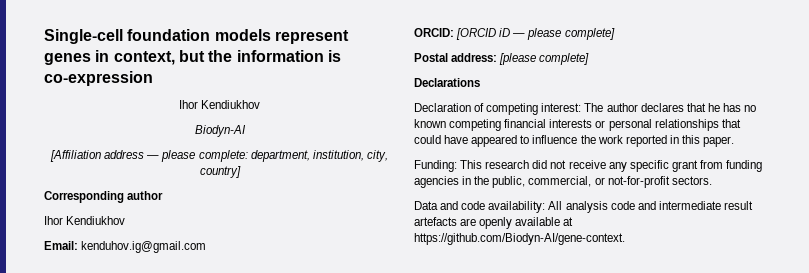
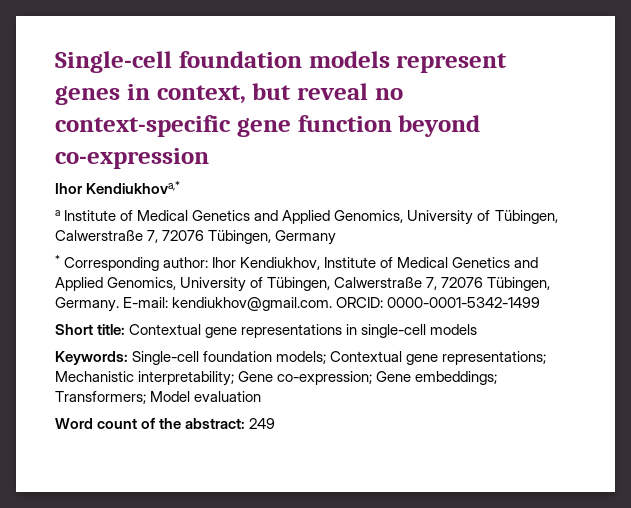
[208,50,341,62] [44,71,153,86] [178,100,261,109] [194,125,246,137] [50,150,388,162] [199,166,241,178] [44,191,164,203] [44,216,126,225] [44,241,207,253] [414,28,615,40] [414,53,590,65] [414,78,480,87] [414,103,757,115] [414,119,741,131] [414,135,735,147] [414,160,763,172] [414,176,712,188] [414,201,753,213] [414,217,574,229] [414,233,625,245] the information is co-expression // Ihor Kendiukhov // Biodyn-AI // [Affiliation address — please complete: department, institution, city, country] // Corresponding author // Ihor Kendiukhov // Email: kenduhov.ig@gmail.com // ORCID: [ORCID iD — please complete] // Postal address: [please complete] // Declarations // Declaration of competing interest: The author declares that he has no known competing financial interests or personal relationships that could have appeared to influence the work reported in this paper. // Funding: This research did not receive any specific grant from funding agencies in the public, commercial, or not-for-profit sectors. // Data and code availability: All analysis code and intermediate result artefacts are openly available at https://github.com/Biodyn-AI/gene-context. -> [297,83,403,100] [55,115,481,137] [55,148,209,169] [55,181,181,194] [55,210,558,225] [55,230,337,245] [55,255,539,271] [55,277,551,292] [55,297,541,312] [55,324,478,338] [55,351,547,365] [55,371,498,386] [55,391,262,404] [55,418,276,429] reveal no context-specific gene function beyond co-expression // Ihor Kendiukhova,* // a Institute of Medical Genetics and Applied Genomics, University of Tübingen, Calwerstraße 7, 72076 Tübingen, Germany // * Corresponding author: Ihor Kendiukhov, Institute of Medical Genetics and Applied Genomics, University of Tübingen, Calwerstraße 7, 72076 Tübingen, Germany. E-mail: kendiukhov@gmail.com. ORCID: 0000-0001-5342-1499 // Short title: Contextual gene representations in single-cell models // Keywords: Single-cell foundation models; Contextual gene representations; Mechanistic interpretability; Gene co-expression; Gene embeddings; Transformers; Model evaluation // Word count of the abstract: 249

